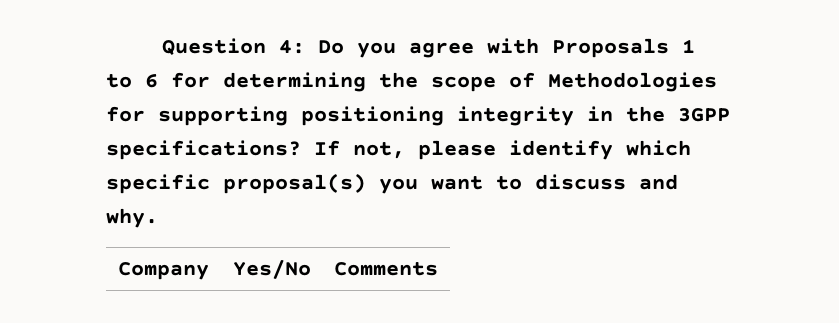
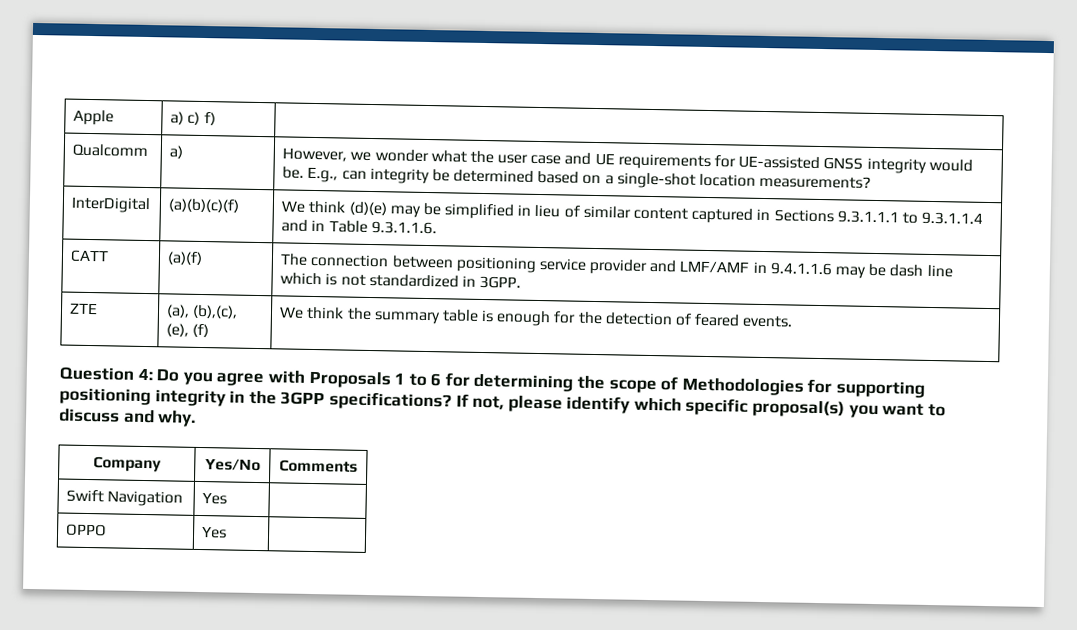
(161, 46) none -> [73,109,115,126] [170,111,216,126] [72,143,149,158] [169,145,184,159] [282,147,973,174] [282,166,872,189] [71,196,152,214] [168,198,241,213] [281,200,984,225] [281,219,437,235] [70,249,110,263] [167,251,204,266] [280,253,953,279] [280,272,522,289] [69,302,99,315] [166,304,239,319] [166,323,210,338] [279,306,794,328] Apple | a) c) f) | // Qualcomm | a) | However, we wonder what the user case and UE requirements for UE-assisted GNSS integrity would be. E.g., can integrity be determined based on a single-shot location measurements? // InterDigital | (a)(b)(c)(f) | We think (d)(e) may be simplified in lieu of similar content captured in Sections 9.3.1.1.1 to 9.3.1.1.4 and in Table 9.3.1.1.6. // CATT | (a)(f) | The connection between positioning service provider and LMF/AMF in 9.4.1.1.6 may be dash line which is not standardized in 3GPP. // ZTE | (a), (b),(c), (e), (f) | We think the summary table is enough for the detection of feared events. //
(438, 269) none -> [66,489,184,507] [202,492,228,505] [65,523,108,537] [201,526,228,539] // Swift Navigation | Yes | // OPPO | Yes |

